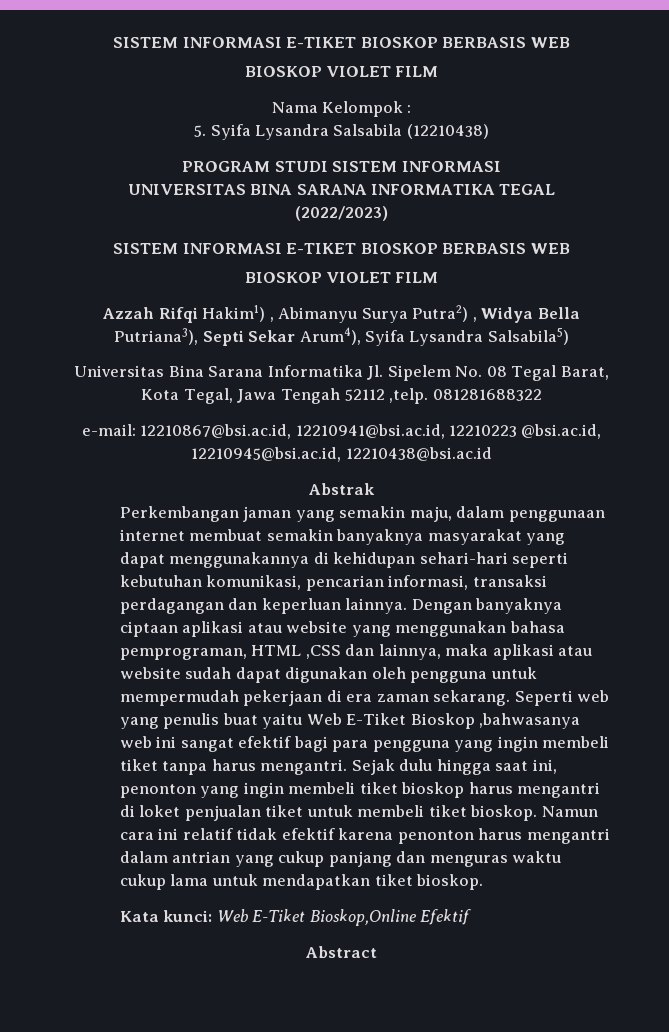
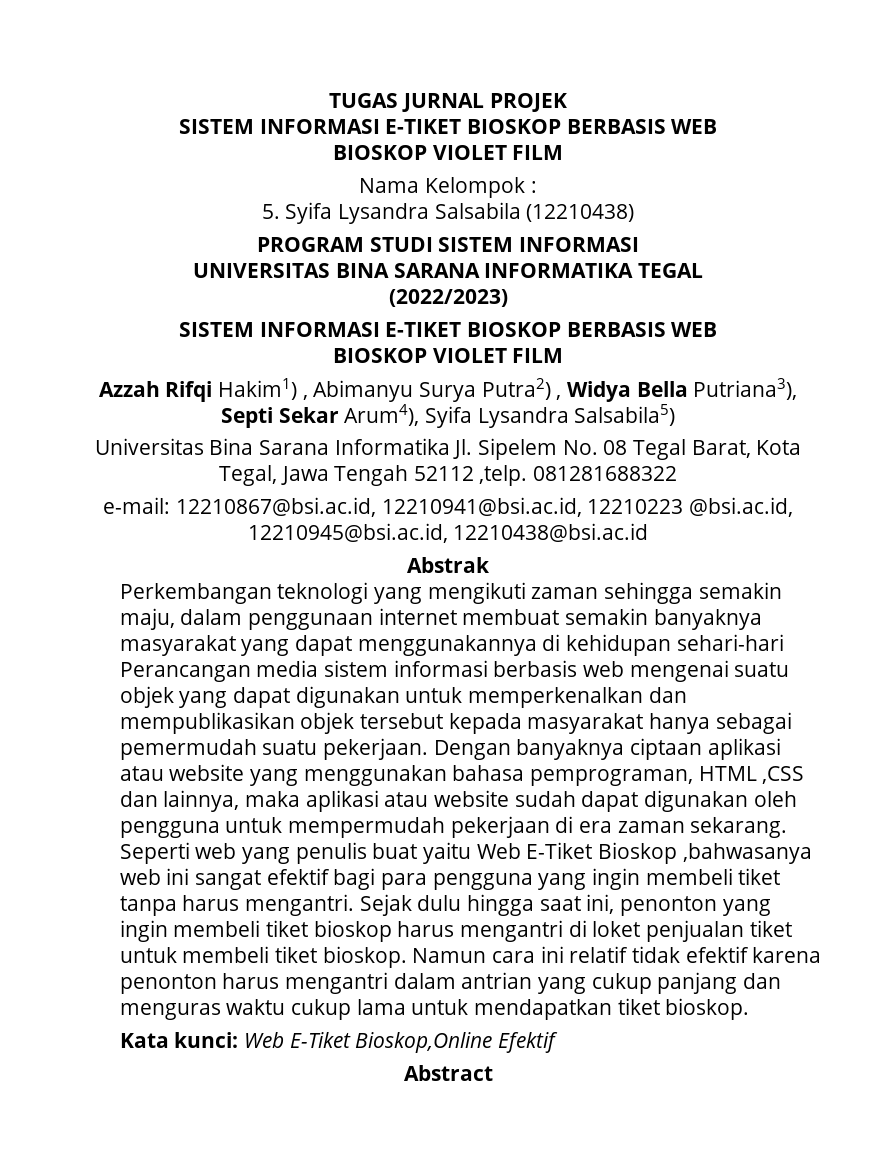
(113, 42) none -> [329,93,567,112] TUGAS JURNAL PROJEK //
[243,506,335,522] jaman yang -> [277,582,693,604] teknologi yang mengikuti zaman sehingga
[512,552,569,568] [119,575,547,591] [119,598,408,614] seperti kebutuhan komunikasi, pencarian informasi, transaksi perdagangan dan keperluan lainnya. -> [119,660,790,682] [119,686,687,708] [119,712,792,734] [119,738,428,760] Perancangan media sistem informasi berbasis web mengenai suatu objek yang dapat digunakan untuk memperkenalkan dan mempublikasikan objek tersebut kepada masyarakat hanya sebagai pemermudah suatu pekerjaan.

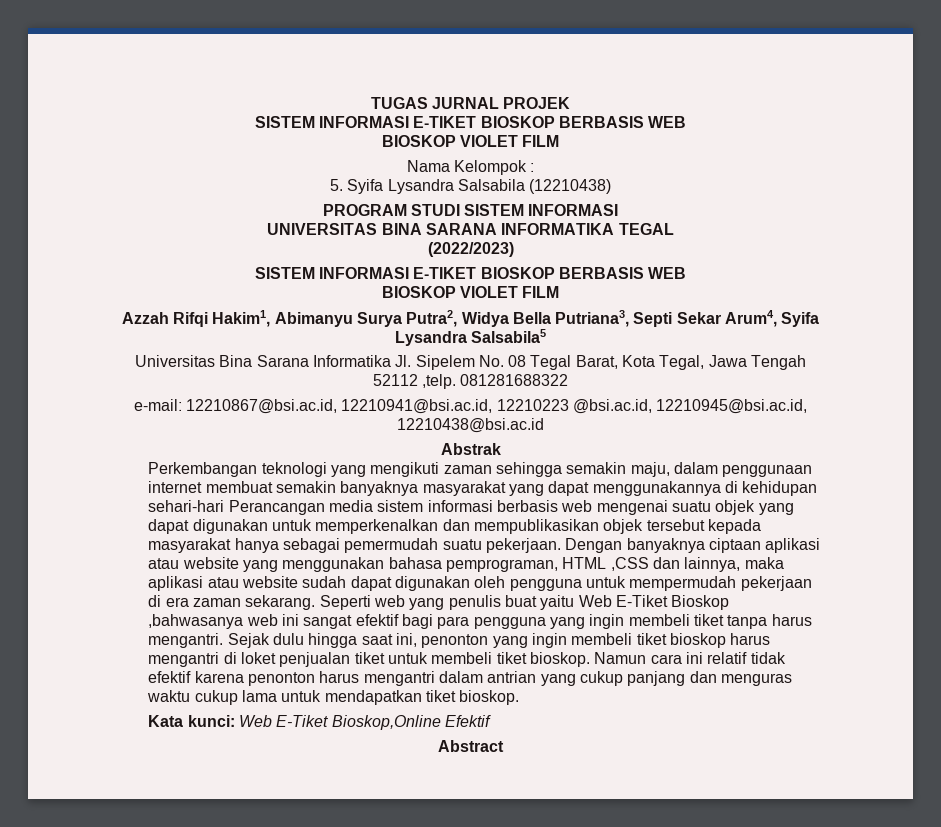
[217,378,562,402] Hakim1) , Abimanyu Surya Putra2) , -> [212,310,458,327] Hakim1, Abimanyu Surya Putra2,
[693,378,798,400] Putriana3), -> [555,310,630,327] Putriana3,
[344,404,676,428] Arum4), Syifa Lysandra Salsabila5) -> [725,310,820,327] [394,329,547,346] Arum4, Syifa Lysandra Salsabila5

